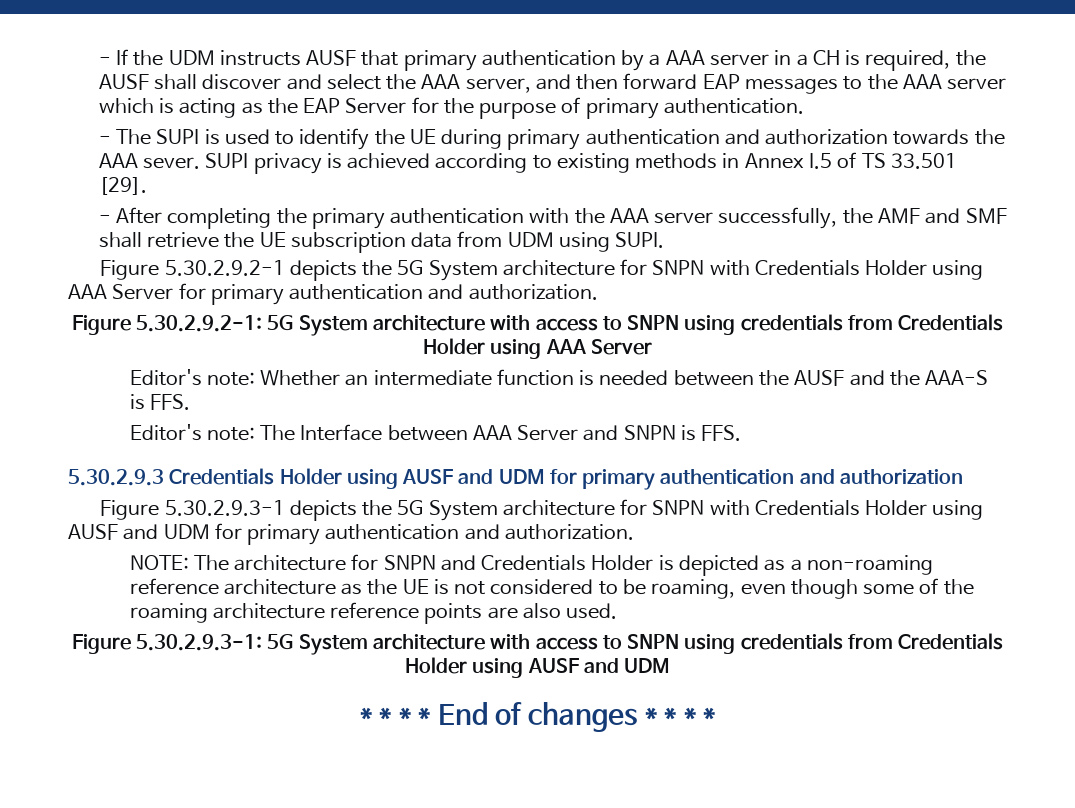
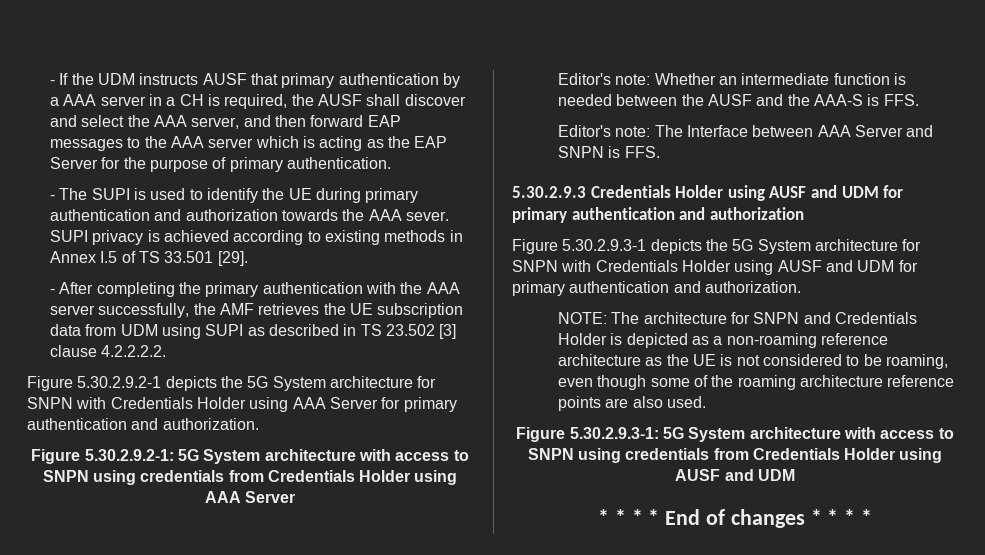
[925,208,1007,224] [98,232,220,248] and SMF shall retrieve -> [258,303,320,315] retrieves
[615,232,665,248] SUPI. -> [205,324,457,339] [50,345,167,357] SUPI as described in TS 23.502 [3] clause 4.2.2.2.2.

